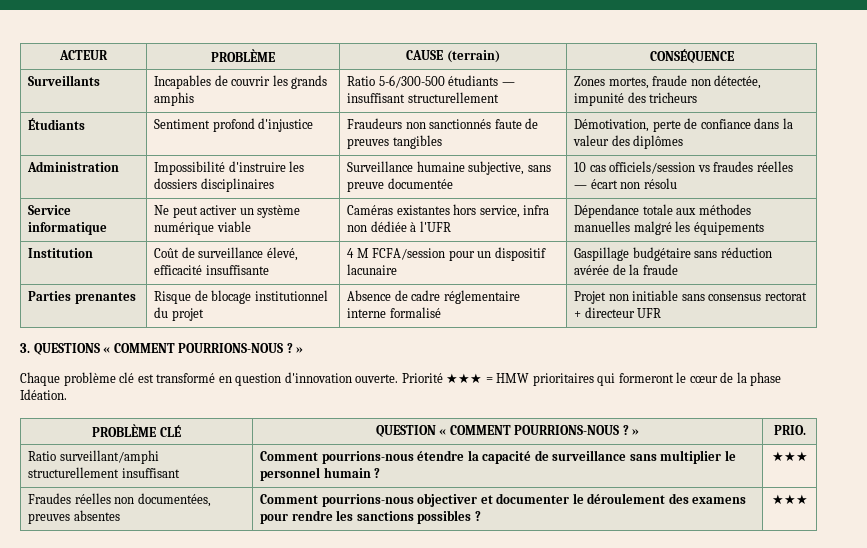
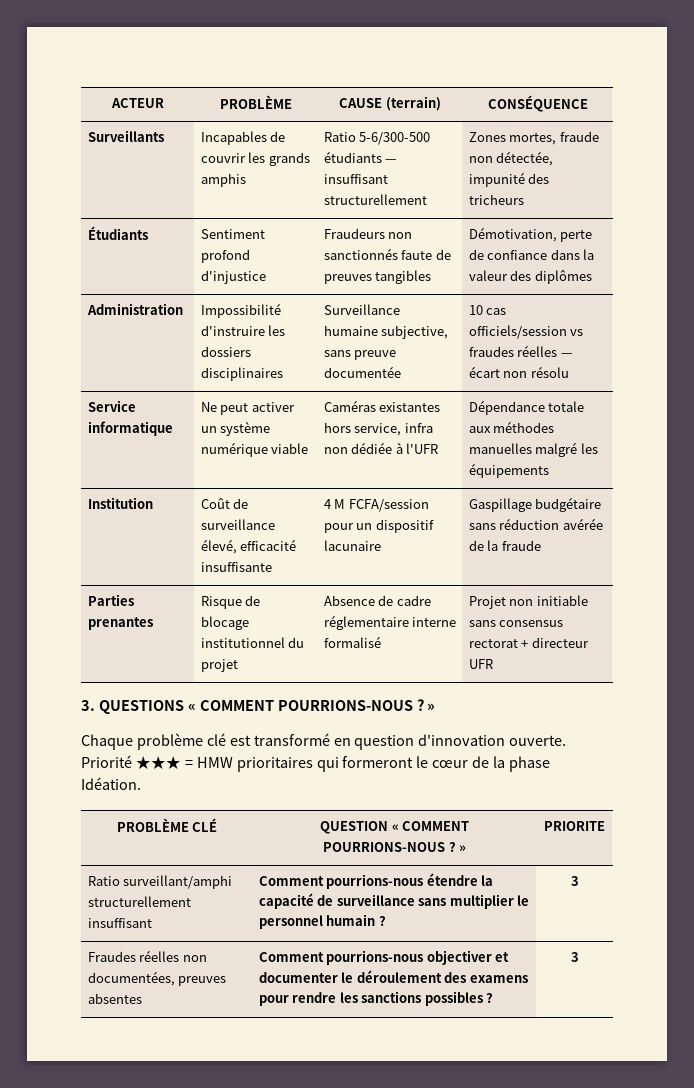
[773,425,806,435] PRIO. -> [544,821,605,831] PRIORITE
[771,451,808,462] ★★★ -> [570,876,579,886] 3
[771,494,808,505] ★★★ -> [570,952,579,962] 3

